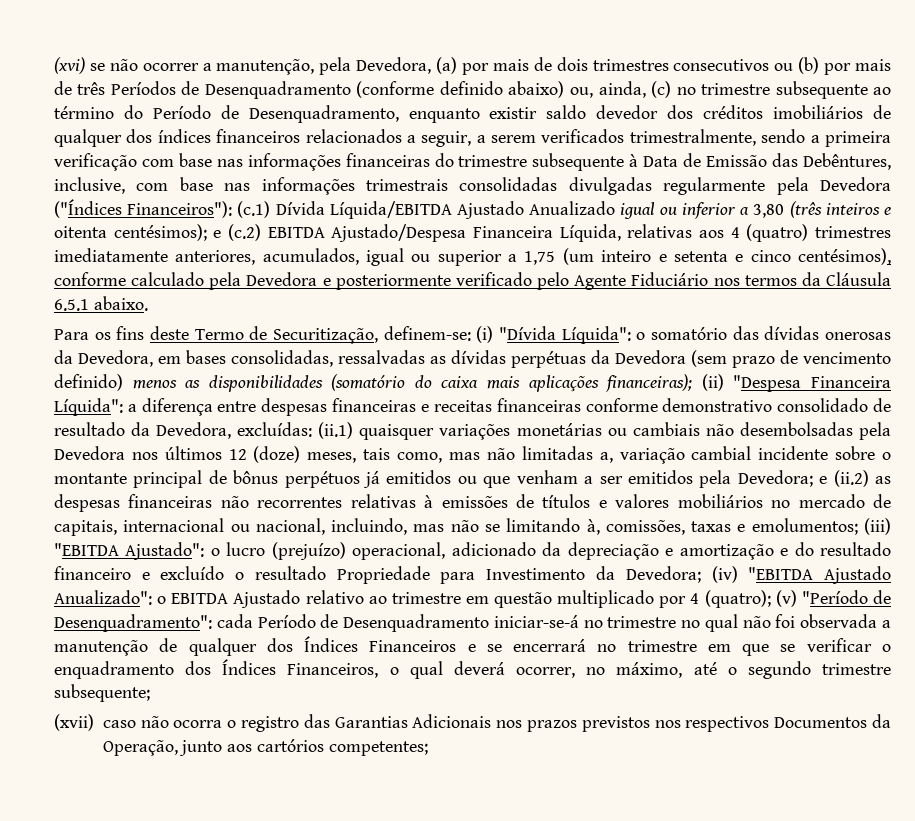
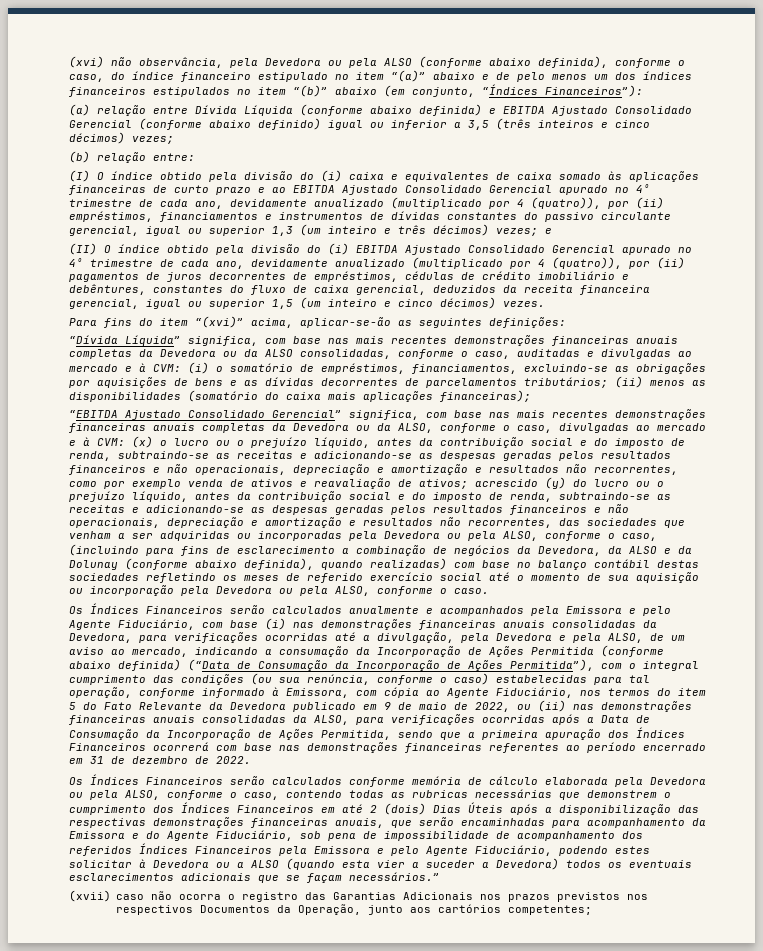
[89,57,892,75] [53,81,892,99] [53,105,891,123] [53,129,891,147] [53,153,892,171] [53,177,891,195] [53,199,616,219] se não ocorrer a manutenção, pela Devedora, (a) por mais de dois trimestres consecutivos ou (b) por mais de três Períodos de Desenquadramento (conforme definido abaixo) ou, ainda, (c) no trimestre subsequente ao término do Período de Desenquadramento, enquanto existir saldo devedor dos créditos imobiliários de qualquer dos índices financeiros relacionados a seguir, a serem verificados trimestralmente, sendo a primeira verificação com base nas informações financeiras do trimestre subsequente à Data de Emissão das Debêntures, inclusive, com base nas informações trimestrais consolidadas divulgadas regularmente pela Devedora ("Índices Financeiros"): (c.1) Dívida Líquida/EBITDA Ajustado Anualizado -> [110,56,685,68] [68,70,692,82] [68,84,643,97] [68,104,692,116] [68,118,321,130] não observância, pela Devedora ou pela ALSO (conforme abaixo definida), conforme o caso, do índice financeiro estipulado no item “(a)” abaixo e de pelo menos um dos índices financeiros estipulados no item “(b)” abaixo (em conjunto, “Índices Financeiros”): // (a) relação entre Dívida Líquida (conforme abaixo definida) e EBITDA Ajustado Consolidado Gerencial (conforme abaixo definido)
[753,204,785,218] 3,80 -> [467,120,489,130] 3,5
[53,224,891,242] [53,248,891,266] [53,272,892,290] [53,296,148,311] [53,326,892,344] [53,350,892,368] [53,374,123,391] oitenta centésimos); e (c.2) EBITDA Ajustado/Despesa Financeira Líquida, relativas aos 4 (quatro) trimestres imediatamente anteriores, acumulados, igual ou superior a 1,75 (um inteiro e setenta e cinco centésimos), conforme calculado pela Devedora e posteriormente verificado pelo Agente Fiduciário nos termos da Cláusula 6.5.1 abaixo. // Para os fins deste Termo de Securitização, definem-se: (i) "Dívida Líquida": o somatório das dívidas onerosas da Devedora, em bases consolidadas, ressalvadas as dívidas perpétuas da Devedora (sem prazo de vencimento definido) -> [614,120,650,128] [68,132,174,144] [68,151,195,163] [68,170,699,182] [68,184,650,195] [68,197,664,209] [68,211,671,222] [68,224,552,236] [68,243,692,255] [68,257,685,269] [68,271,629,282] [68,284,650,295] [68,297,545,309] [68,316,566,328] [68,335,678,346] [68,349,692,359] [68,362,706,374] [68,376,643,388] cinco décimos) vezes; // (b) relação entre: // (I) O índice obtido pela divisão do (i) caixa e equivalentes de caixa somado às aplicações financeiras de curto prazo e ao EBITDA Ajustado Consolidado Gerencial apurado no 4º trimestre de cada ano, devidamente anualizado (multiplicado por 4 (quatro)), por (ii) empréstimos, financiamentos e instrumentos de dívidas constantes do passivo circulante gerencial, igual ou superior 1,3 (um inteiro e três décimos) vezes; e // (II) O índice obtido pela divisão do (i) EBITDA Ajustado Consolidado Gerencial apurado no 4º trimestre de cada ano, devidamente anualizado (multiplicado por 4 (quatro)), por (ii) pagamentos de juros decorrentes de empréstimos, cédulas de crédito imobiliário e debêntures, constantes do fluxo de caixa gerencial, deduzidos da receita financeira gerencial, igual ou superior 1,5 (um inteiro e cinco décimos) vezes. // Para fins do item “(xvi)” acima, aplicar-se-ão as seguintes definições: // “Dívida Líquida” significa, com base nas mais recentes demonstrações financeiras anuais completas da Devedora ou da ALSO consolidadas, conforme o caso, auditadas e divulgadas ao mercado e à CVM: (i) o somatório de empréstimos, financiamentos, excluindo-se as obrigações por aquisições de bens e as dívidas decorrentes de parcelamentos tributários; (ii)
[701,374,891,392] [53,398,891,416] [53,422,891,440] [53,446,891,464] [53,470,892,488] [53,494,892,512] [53,518,891,536] [53,542,891,560] [53,566,892,584] [53,590,891,608] [53,614,891,632] [53,636,891,656] [53,659,891,679] [53,684,150,702] (ii) "Despesa Financeira Líquida": a diferença entre despesas financeiras e receitas financeiras conforme demonstrativo consolidado de resultado da Devedora, excluídas: (ii.1) quaisquer variações monetárias ou cambiais não desembolsadas pela Devedora nos últimos 12 (doze) meses, tais como, mas não limitadas a, variação cambial incidente sobre o montante principal de bônus perpétuos já emitidos ou que venham a ser emitidos pela Devedora; e (ii.2) as despesas financeiras não recorrentes relativas à emissões de títulos e valores mobiliários no mercado de capitais, internacional ou nacional, incluindo, mas não se limitando à, comissões, taxas e emolumentos; (iii) "EBITDA Ajustado": o lucro (prejuízo) operacional, adicionado da depreciação e amortização e do resultado financeiro e excluído o resultado Propriedade para Investimento da Devedora; (iv) "EBITDA Ajustado Anualizado": o EBITDA Ajustado relativo ao trimestre em questão multiplicado por 4 (quatro); (v) "Período de Desenquadramento": cada Período de Desenquadramento iniciar-se-á no trimestre no qual não foi observada a manutenção de qualquer dos Índices Financeiros e se encerrará no trimestre em que se verificar o enquadramento dos Índices Financeiros, o qual deverá ocorrer, no máximo, até o segundo trimestre subsequente; -> [68,409,706,420] [68,423,706,433] [68,436,685,448] [68,451,671,461] [68,464,678,475] [68,477,664,489] [68,491,671,502] [68,504,629,515] [68,517,685,528] [68,531,657,541] [68,544,692,556] [68,558,699,570] [68,572,699,583] [68,585,489,596] [68,603,671,616] [68,618,657,630] [68,632,685,643] [68,645,664,657] [68,659,699,671] [68,673,650,685] [68,687,706,698] [68,700,692,712] [68,714,650,725] [68,727,685,740] [68,742,706,753] [68,756,251,764] [68,774,706,787] [68,789,671,800] [68,802,699,815] [68,817,706,828] [68,830,643,841] [68,843,650,856] [68,858,692,870] [68,872,440,883] // “EBITDA Ajustado Consolidado Gerencial” significa, com base nas mais recentes demonstrações financeiras anuais completas da Devedora ou da ALSO, conforme o caso, divulgadas ao mercado e à CVM: (x) o lucro ou o prejuízo líquido, antes da contribuição social e do imposto de renda, subtraindo-se as receitas e adicionando-se as despesas geradas pelos resultados financeiros e não operacionais, depreciação e amortização e resultados não recorrentes, como por exemplo venda de ativos e reavaliação de ativos; acrescido (y) do lucro ou o prejuízo líquido, antes da contribuição social e do imposto de renda, subtraindo-se as receitas e adicionando-se as despesas geradas pelos resultados financeiros e não operacionais, depreciação e amortização e resultados não recorrentes, das sociedades que venham a ser adquiridas ou incorporadas pela Devedora ou pela ALSO, conforme o caso, (incluindo para fins de esclarecimento a combinação de negócios da Devedora, da ALSO e da Dolunay (conforme abaixo definida), quando realizadas) com base no balanço contábil destas sociedades refletindo os meses de referido exercício social até o momento de sua aquisição ou incorporação pela Devedora ou pela ALSO, conforme o caso. // Os Índices Financeiros serão calculados anualmente e acompanhados pela Emissora e pelo Agente Fiduciário, com base (i) nas demonstrações financeiras anuais consolidadas da Devedora, para verificações ocorridas até a divulgação, pela Devedora e pela ALSO, de um aviso ao mercado, indicando a consumação da Incorporação de Ações Permitida (conforme abaixo definida) (“Data de Consumação da Incorporação de Ações Permitida”), com o integral cumprimento das condições (ou sua renúncia, conforme o caso) estabelecidas para tal operação, conforme informado à Emissora, com cópia ao Agente Fiduciário, nos termos do item 5 do Fato Relevante da Devedora publicado em 9 de maio de 2022, ou (ii) nas demonstrações financeiras anuais consolidadas da ALSO, para verificações ocorridas após a Data de Consumação da Incorporação de Ações Permitida, sendo que a primeira apuração dos Índices Financeiros ocorrerá com base nas demonstrações financeiras referentes ao período encerrado em 31 de dezembro de 2022. // Os Índices Financeiros serão calculados conforme memória de cálculo elaborada pela Devedora ou pela ALSO, conforme o caso, contendo todas as rubricas necessárias que demonstrem o cumprimento dos Índices Financeiros em até 2 (dois) Dias Úteis após a disponibilização das respectivas demonstrações financeiras anuais, que serão encaminhadas para acompanhamento da Emissora e do Agente Fiduciário, sob pena de impossibilidade de acompanhamento dos referidos Índices Financeiros pela Emissora e pelo Agente Fiduciário, podendo estes solicitar à Devedora ou a ALSO (quando esta vier a suceder a Devedora) todos os eventuais esclarecimentos adicionais que se façam necessários.”

